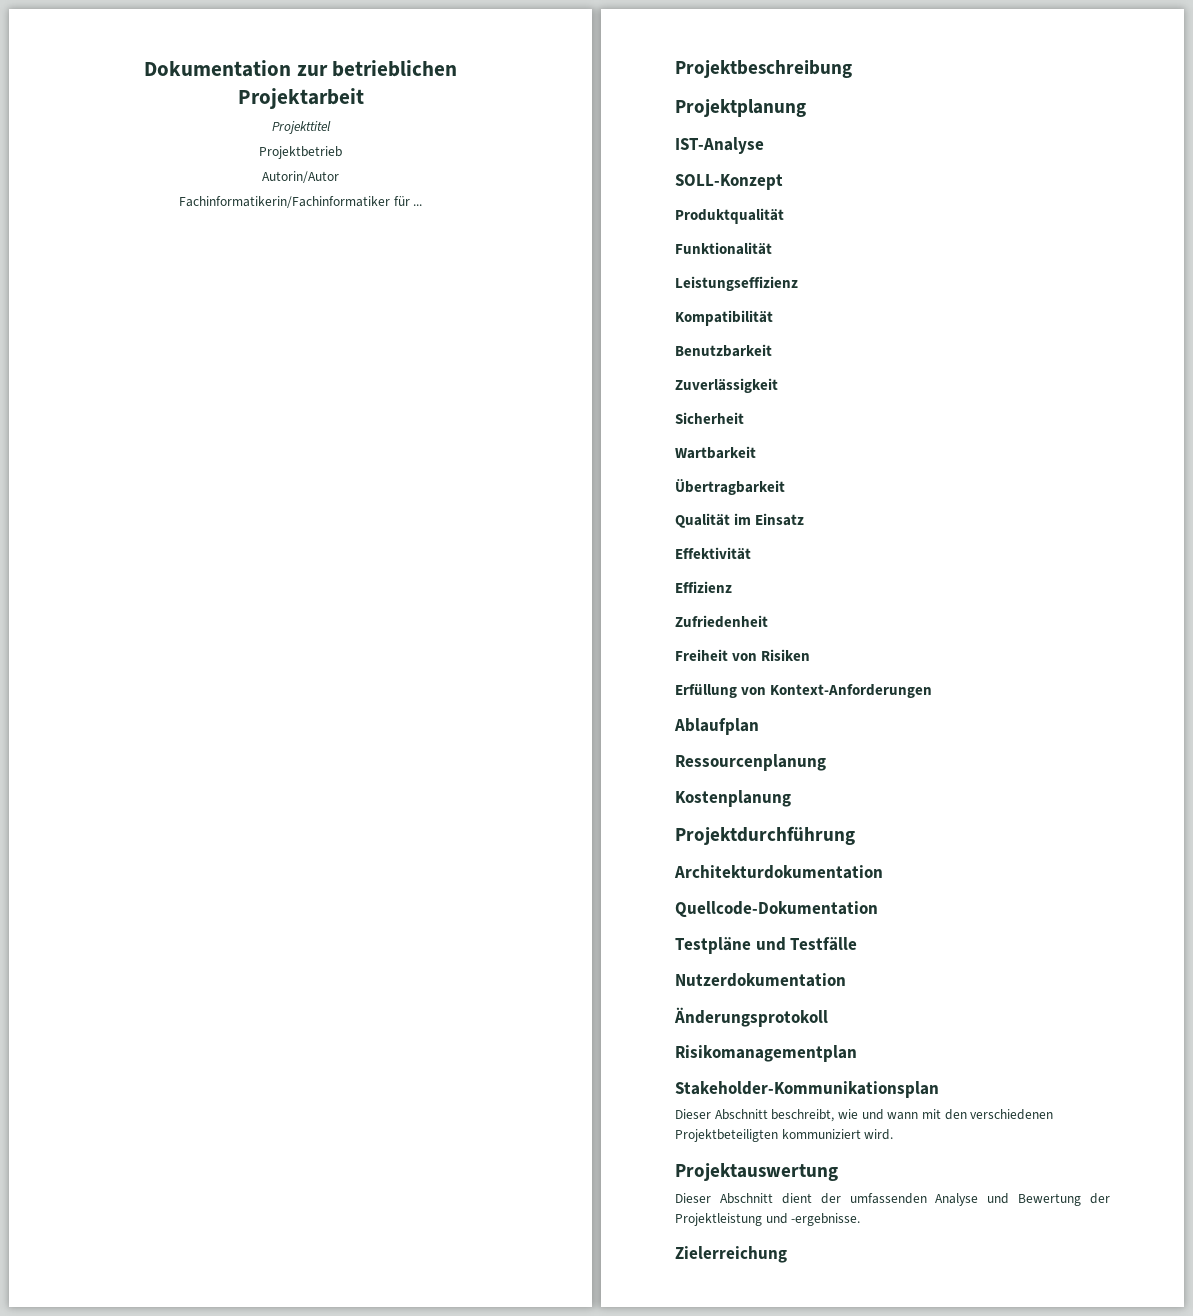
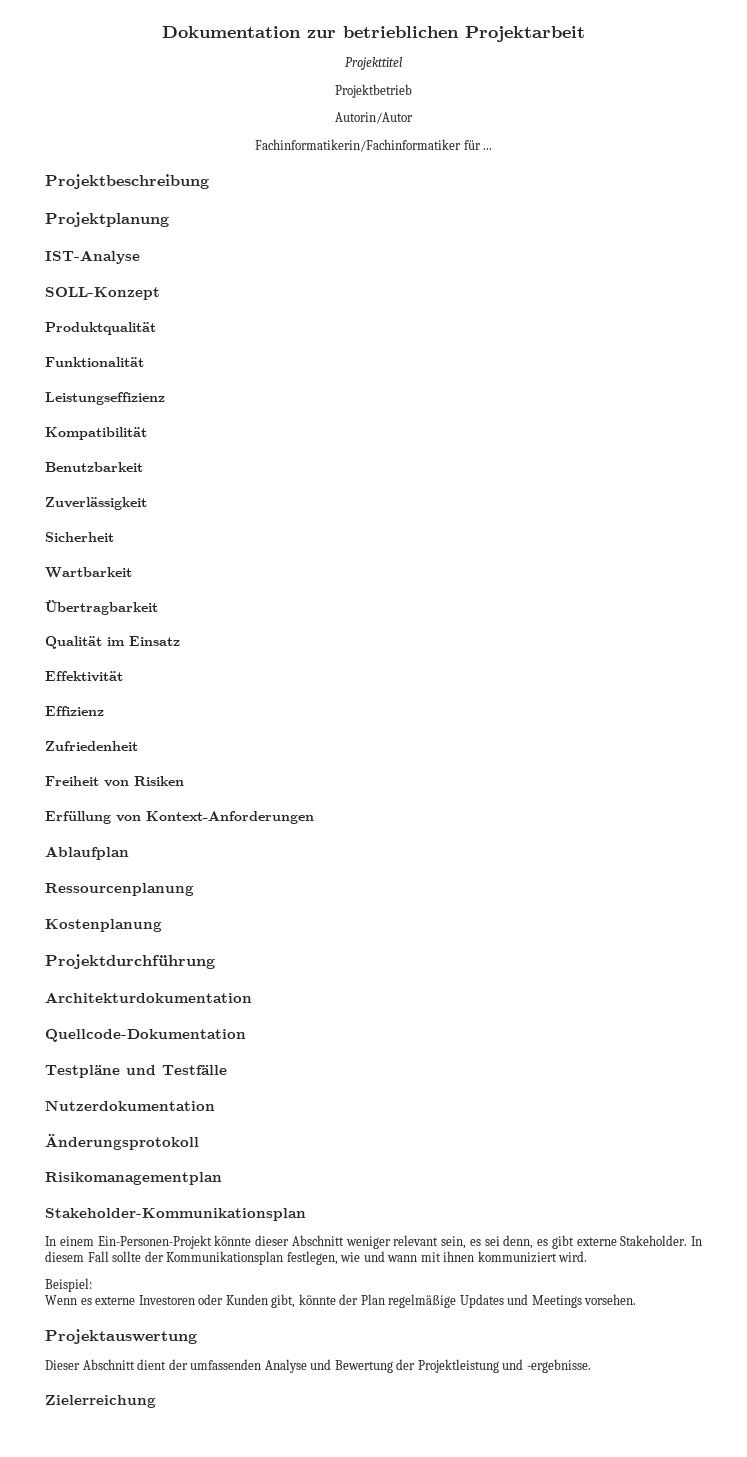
[675,1109,835,1122] Dieser Abschnitt beschreibt, -> [45,1235,702,1249] [45,1251,338,1265] In einem Ein-Personen-Projekt könnte dieser Abschnitt weniger relevant sein, es sei denn, es gibt externe Stakeholder. In diesem Fall sollte der Kommunikationsplan festlegen,
[944,1109,1054,1120] [675,1129,778,1142] den verschiedenen Projektbeteiligten -> [443,1251,475,1262] ihnen
(894, 1134) none -> [45,1278,92,1292] [45,1294,637,1308] // Beispiel: // Wenn es externe Investoren oder Kunden gibt, könnte der Plan regelmäßige Updates und Meetings vorsehen.

